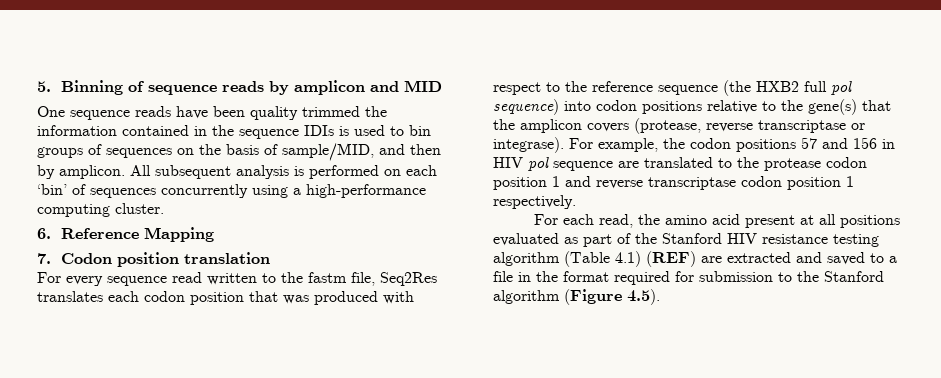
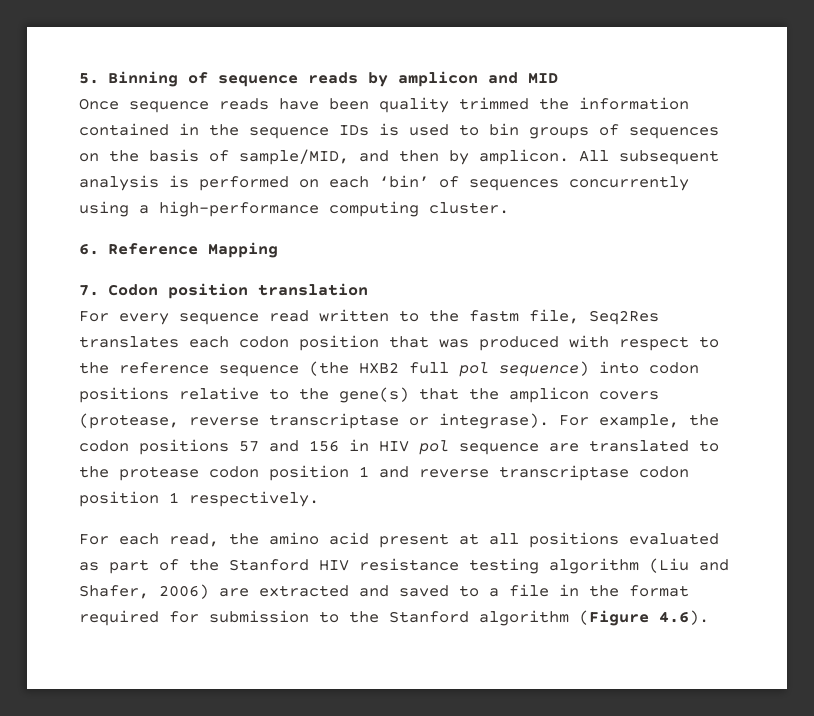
[37,106,65,117] One -> [79,98,119,110] Once
[304,125,334,136] IDIs -> [339,125,369,136] IDs
[564,251,696,267] (Table 4.1) (REF) -> [649,558,729,573] [79,584,209,599] (Liu and Shafer, 2006)
[627,289,660,305] 4.5). -> [659,610,709,625] 4.6).

